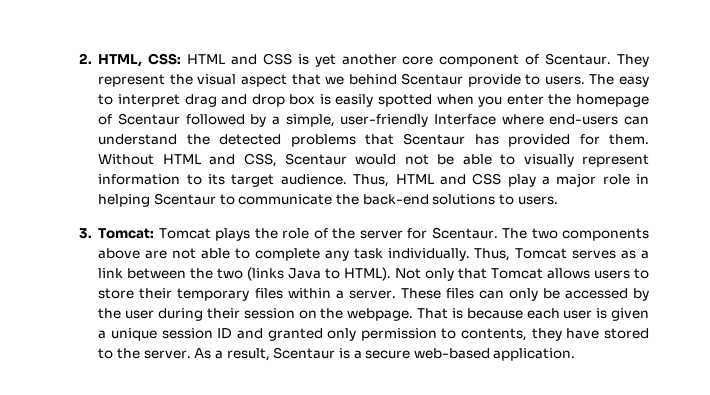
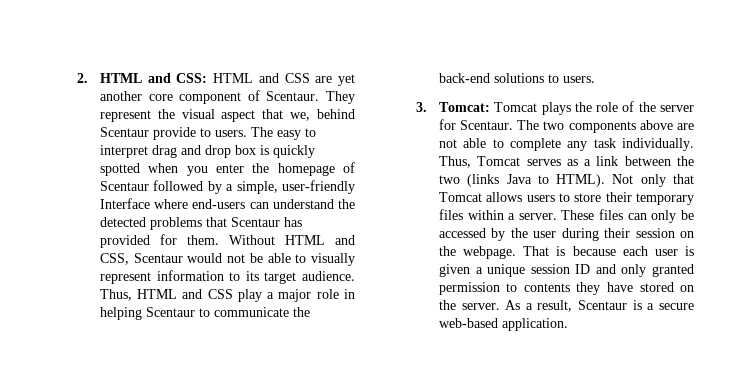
[98,54,143,67] HTML, -> [99,73,171,83] HTML and
[297,54,309,65] is -> [315,76,333,83] are
[325,76,345,85] we -> [290,112,311,121] we,
[335,94,374,107] easily -> [272,145,315,158] quickly
[267,328,357,341] granted only -> [621,264,694,277] only granted
[461,328,528,341] contents, -> [523,283,570,292] contents
[98,348,114,359] to -> [680,285,694,292] on

